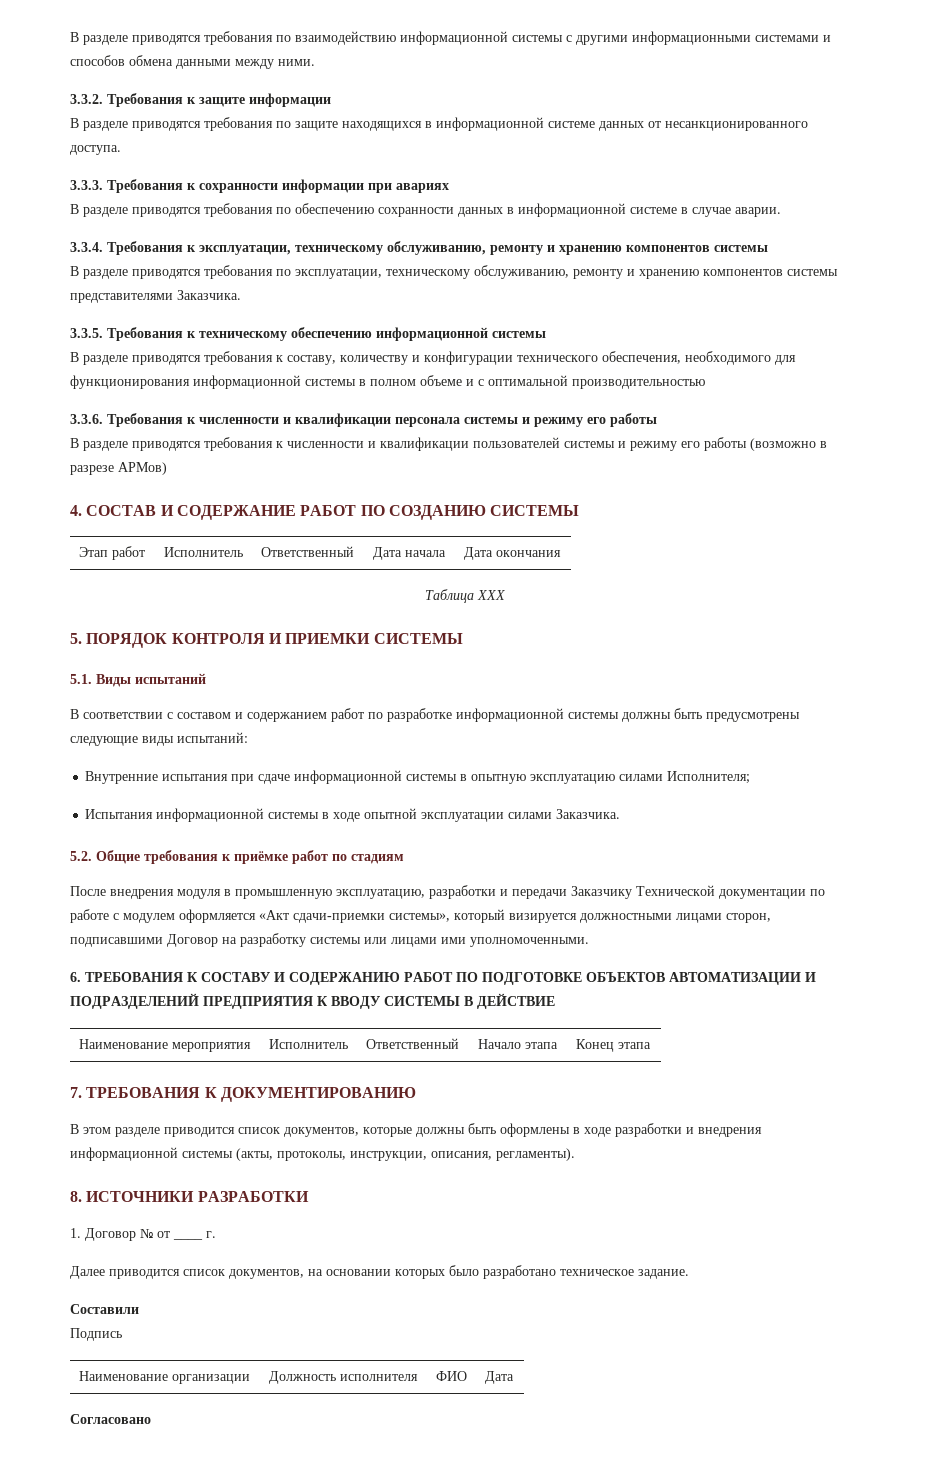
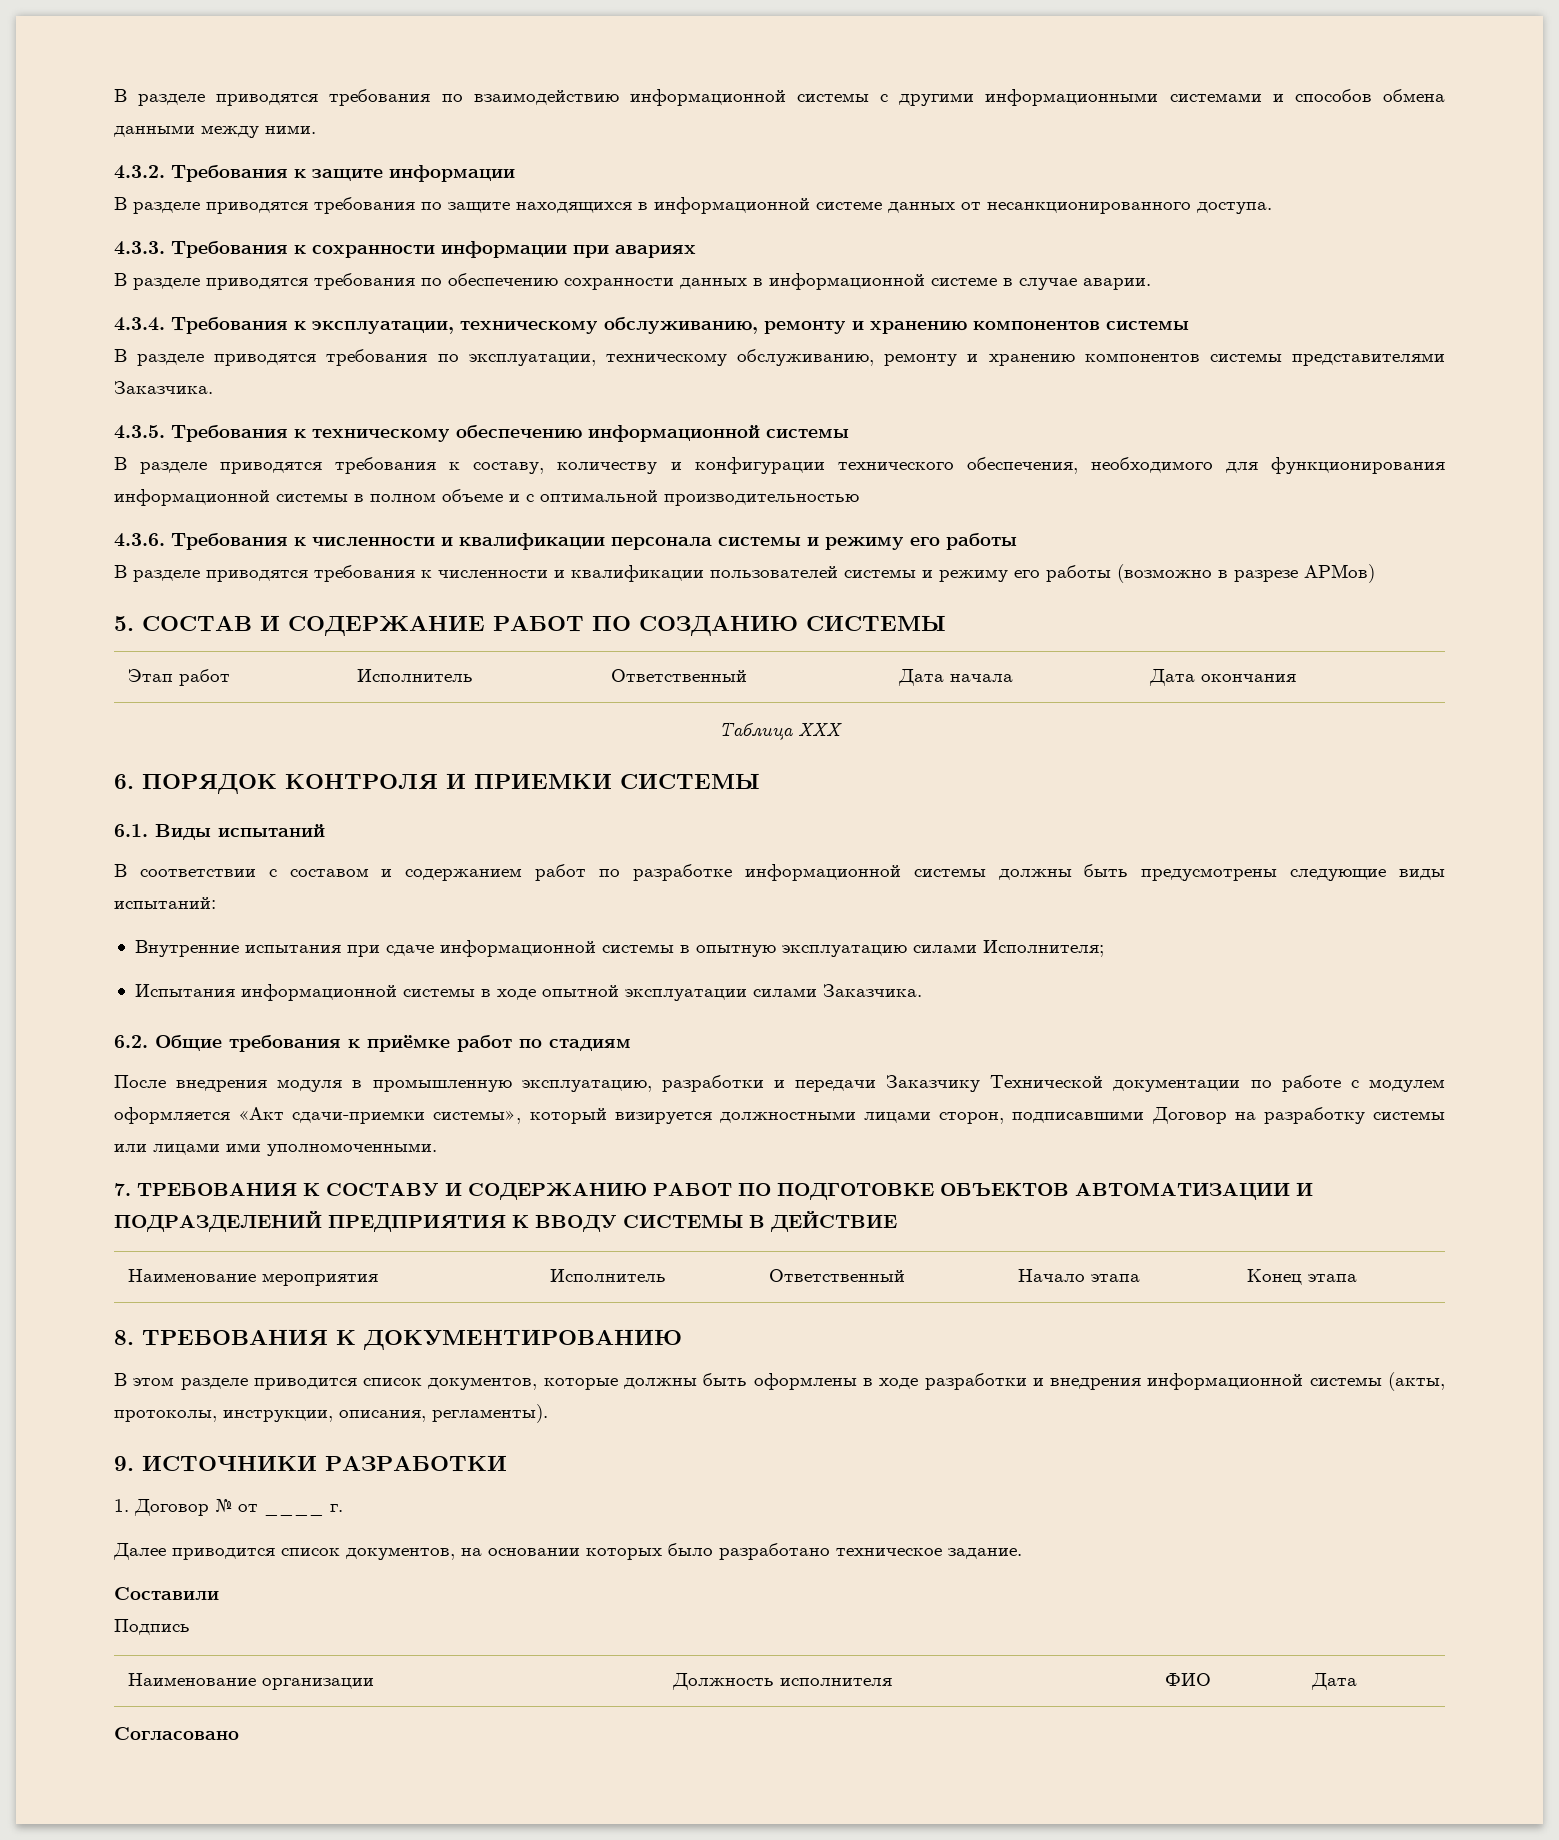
[70,94,103,104] 3.3.2. -> [114,165,165,179] 4.3.2.
[70,180,103,190] 3.3.3. -> [114,241,165,255] 4.3.3.
[70,242,103,252] 3.3.4. -> [114,317,165,331] 4.3.4.
[70,328,103,338] 3.3.5. -> [114,425,165,439] 4.3.5.
[70,414,103,424] 3.3.6. -> [114,533,165,547] 4.3.6.
[70,505,82,516] 4. -> [114,616,134,631] 5.
[70,633,82,644] 5. -> [114,774,134,789] 6.
[70,674,92,684] 5.1. -> [114,824,148,837] 6.1.
[70,851,92,861] 5.2. -> [114,1035,148,1048] 6.2.
[70,972,81,982] 6. -> [114,1183,131,1196] 7.
[70,1087,82,1098] 7. -> [114,1330,134,1345] 8.
[70,1191,82,1202] 8. -> [114,1456,134,1471] 9.

